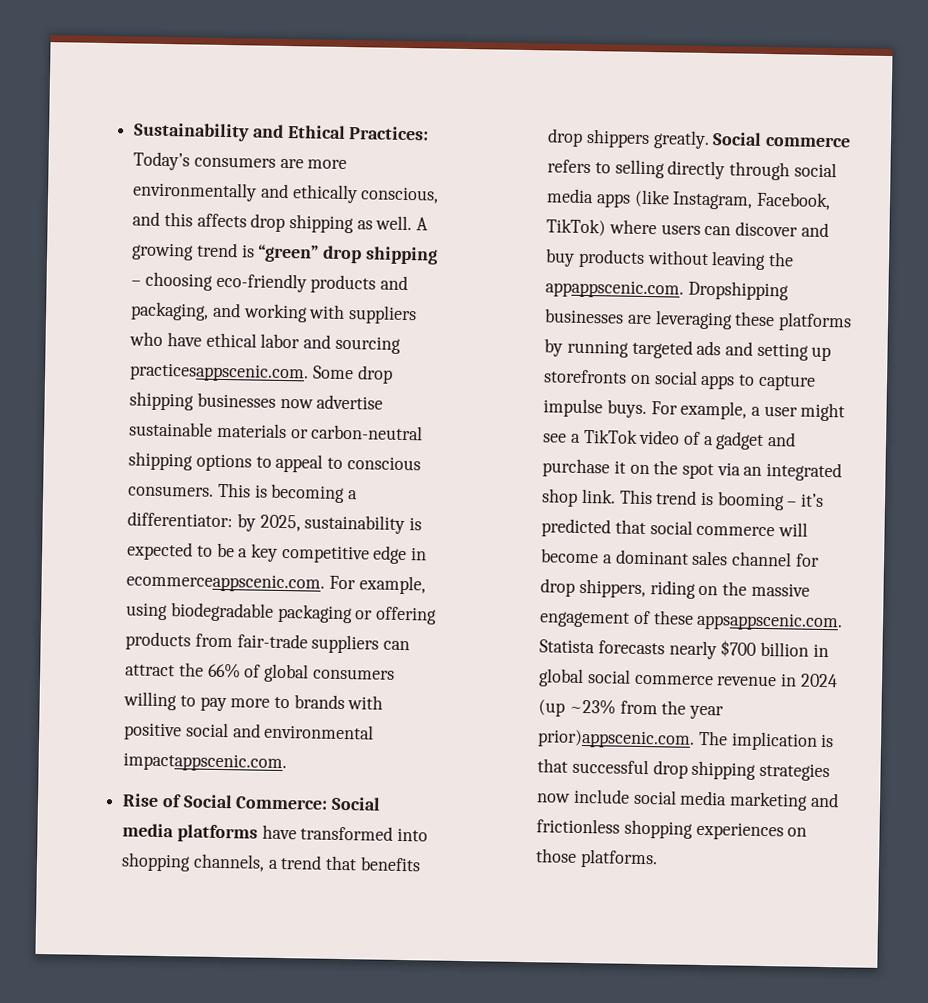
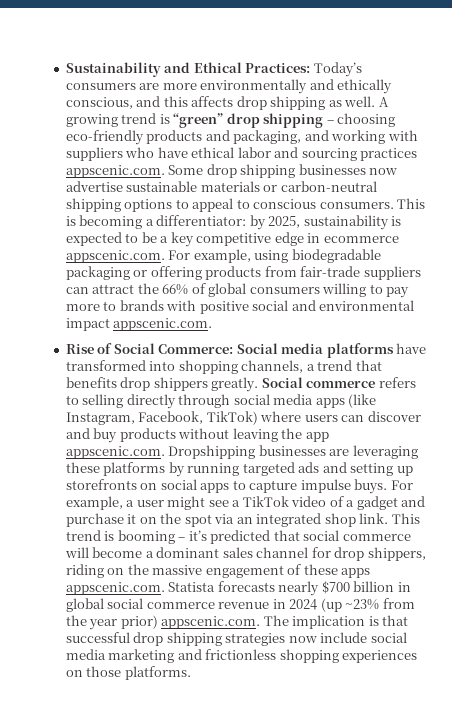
[129,362,310,383] practicesappscenic.com. -> [360,148,418,161] [65,165,165,178] practices appscenic.com.
[126,572,326,593] ecommerceappscenic.com. -> [323,236,399,243] [65,250,165,263] ecommerce appscenic.com.
[123,752,288,773] impactappscenic.com. -> [65,318,213,331] impact appscenic.com.
[545,279,685,299] appappscenic.com. -> [305,432,329,442] [65,446,165,459] app appscenic.com.
[696,611,844,632] appsappscenic.com. -> [341,568,371,578] [65,582,165,595] apps appscenic.com.
[537,729,696,749] prior)appscenic.com. -> [120,615,261,629] prior) appscenic.com.

